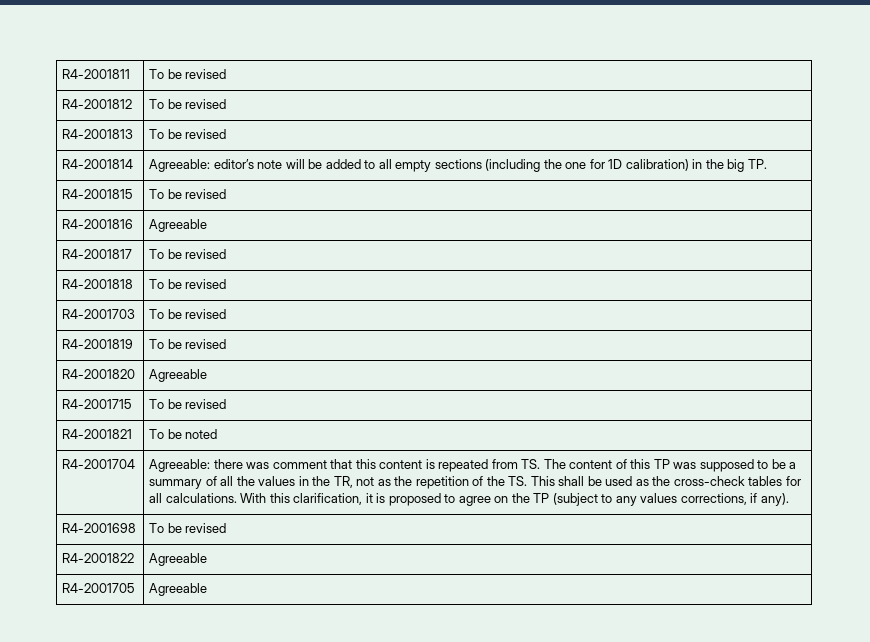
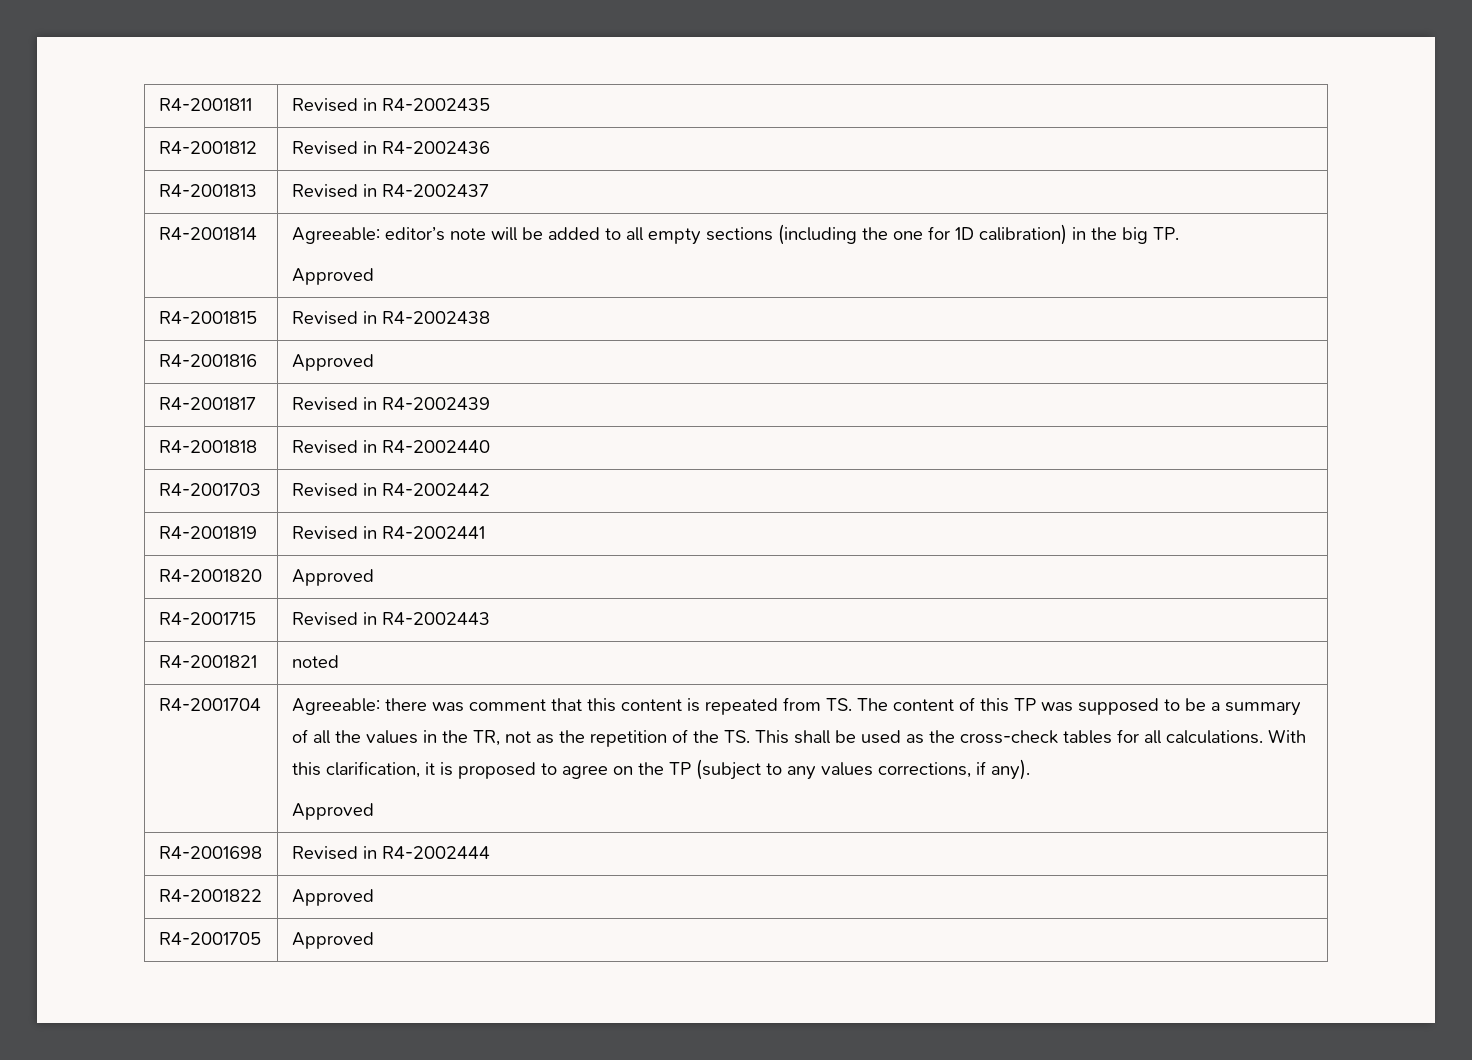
[149,69,227,79] [62,99,133,109] [149,99,227,109] [62,129,134,139] [149,129,227,139] To be revised // R4-2001812 | To be revised // R4-2001813 | To be revised -> [291,98,490,112] [158,141,257,154] [291,141,490,155] [158,184,257,197] [291,184,489,198] Revised in R4-2002435 // R4-2001812 | Revised in R4-2002436 // R4-2001813 | Revised in R4-2002437
(767, 164) none -> [291,268,374,285] // Approved
[149,189,227,199] To be revised -> [291,311,490,325] Revised in R4-2002438
[149,219,208,232] Agreeable -> [291,354,374,371] Approved
[149,249,227,259] [62,279,134,289] [149,279,227,289] [62,309,136,319] [149,309,227,319] [62,339,134,349] [149,339,227,349] To be revised // R4-2001818 | To be revised // R4-2001703 | To be revised // R4-2001819 | To be revised -> [291,397,490,411] [158,440,257,453] [291,440,490,454] [158,483,261,496] [291,483,490,497] [158,526,257,539] [291,526,485,540] Revised in R4-2002439 // R4-2001818 | Revised in R4-2002440 // R4-2001703 | Revised in R4-2002442 // R4-2001819 | Revised in R4-2002441
[149,369,208,382] Agreeable -> [291,569,374,586] Approved
[149,399,227,409] To be revised -> [291,612,490,626] Revised in R4-2002443
[149,429,182,439] To be -> (257, 661) none
(789, 499) none -> [291,803,374,820] // Approved
[149,523,227,533] To be revised -> [291,846,490,860] Revised in R4-2002444
[149,553,208,566] Agreeable -> [291,889,374,906] Approved
[149,583,208,596] Agreeable -> [291,932,374,949] Approved

